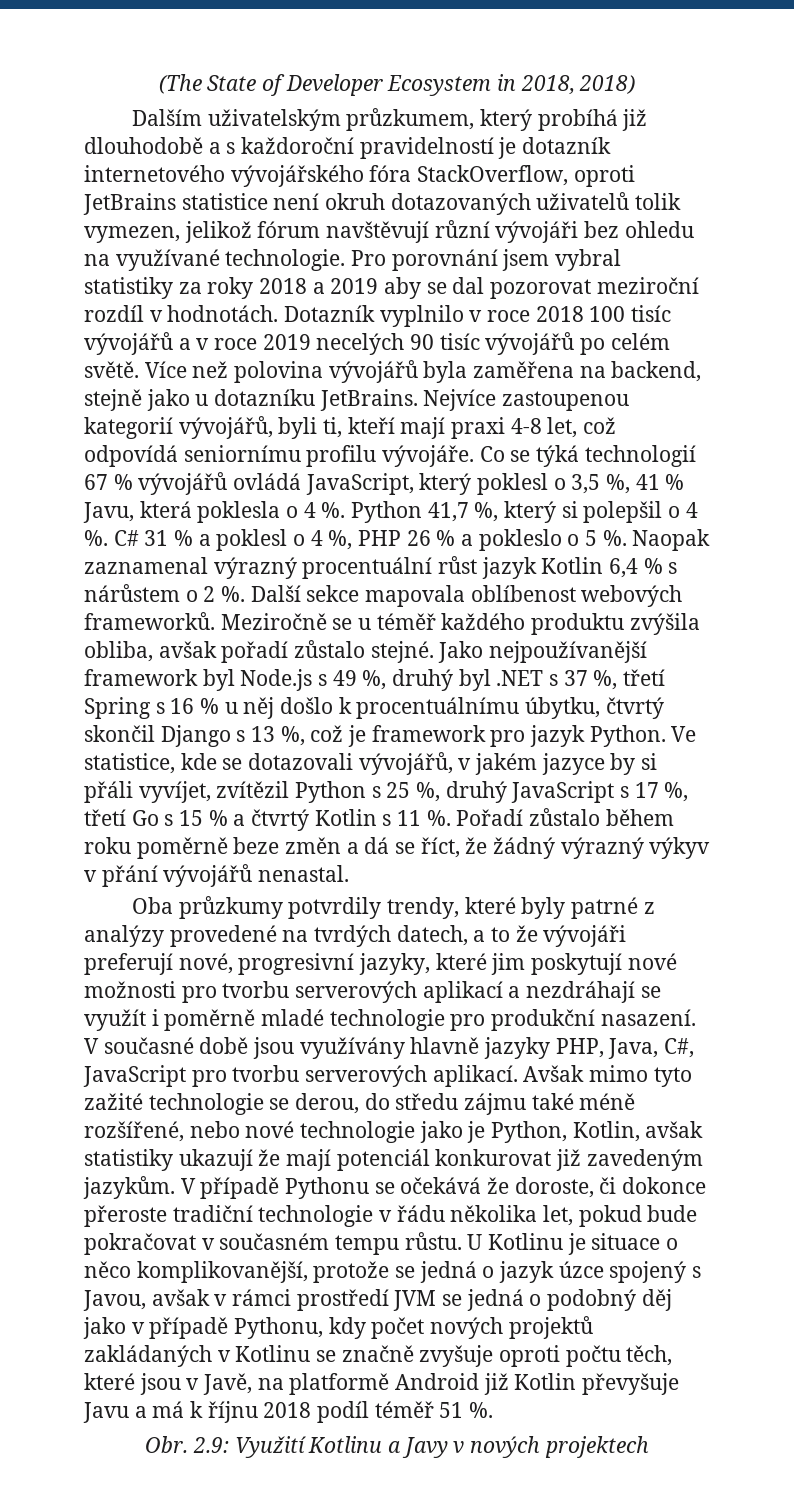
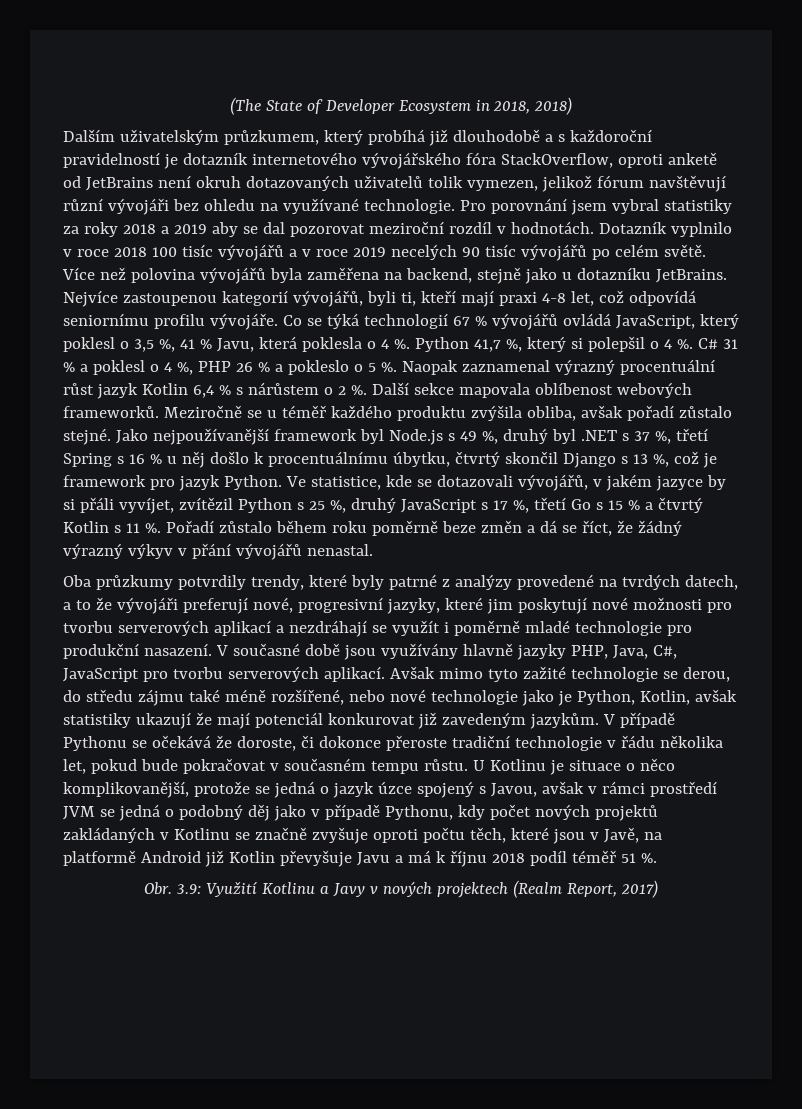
[83,193,268,215] JetBrains statistice -> [667,152,717,165] [63,176,153,191] anketě od JetBrains
[192,1437,229,1453] 2.9: -> [177,884,202,894] 3.9:
(649, 1447) none -> [512,880,658,898] (Realm Report, 2017)

